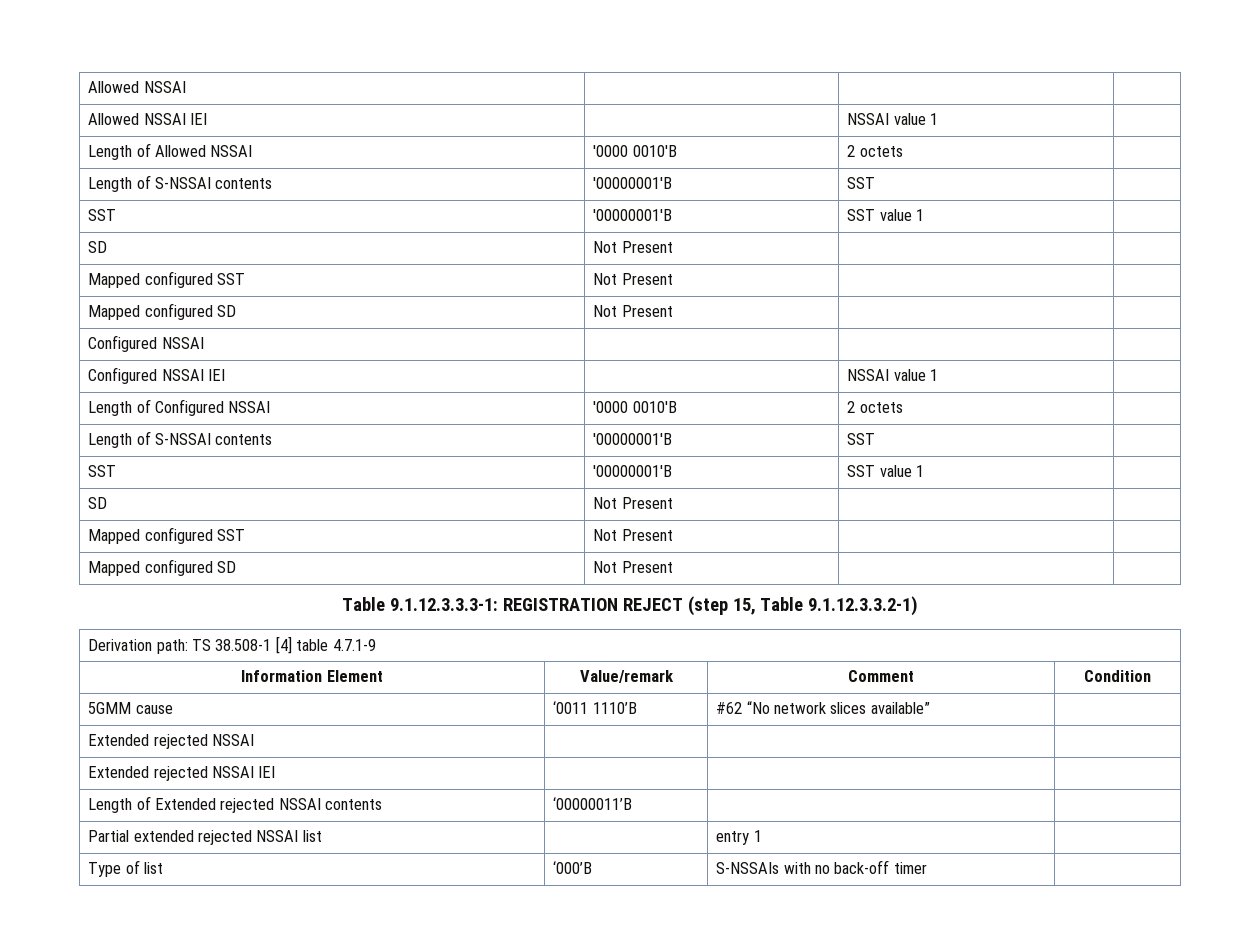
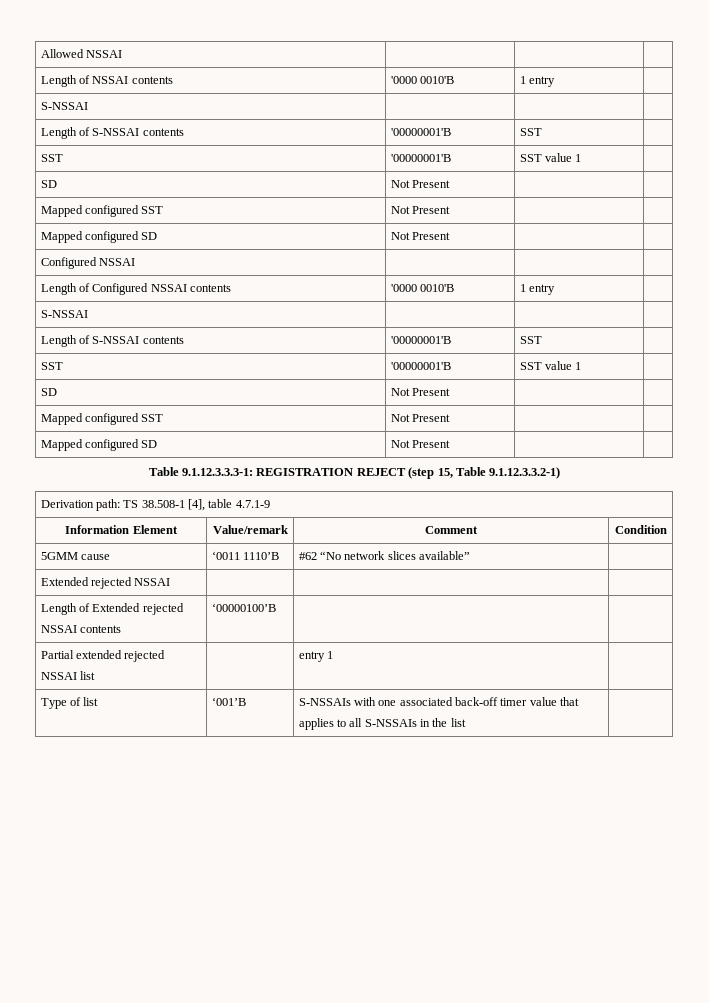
[88,113,208,125] [847,113,939,125] [88,143,253,160] [593,145,677,157] [847,145,903,157] // Allowed NSSAI IEI | | NSSAI value 1 | // Length of Allowed NSSAI | '0000 0010'B | 2 octets -> [40,75,173,87] [390,76,454,84] [519,76,555,87] [40,102,88,110] // Length of NSSAI contents | '0000 0010'B | 1 entry | // S-NSSAI | |
[88,367,226,384] [847,369,939,381] // Configured NSSAI IEI | | NSSAI value 1 | -> (135, 262) none
[593,401,677,413] [847,401,903,413] | '0000 0010'B | 2 octets -> [190,284,232,292] [390,284,454,292] [519,284,555,295] [40,310,88,318] contents | '0000 0010'B | 1 entry | // S-NSSAI | |
[275,636,292,654] [4] -> [188,499,206,511] [4],
[88,766,276,781] // Extended rejected NSSAI IEI | | | -> (171, 582) none
[553,797,633,810] ‘00000011’B -> [211,603,276,612] ‘00000100’B
[553,861,593,874] ‘000’B -> [211,697,246,706] ‘001’B
[815,865,831,874] no -> [378,697,453,706] one associated
(927, 868) none -> [529,697,580,706] [298,718,466,730] value that applies to all S-NSSAIs in the list

